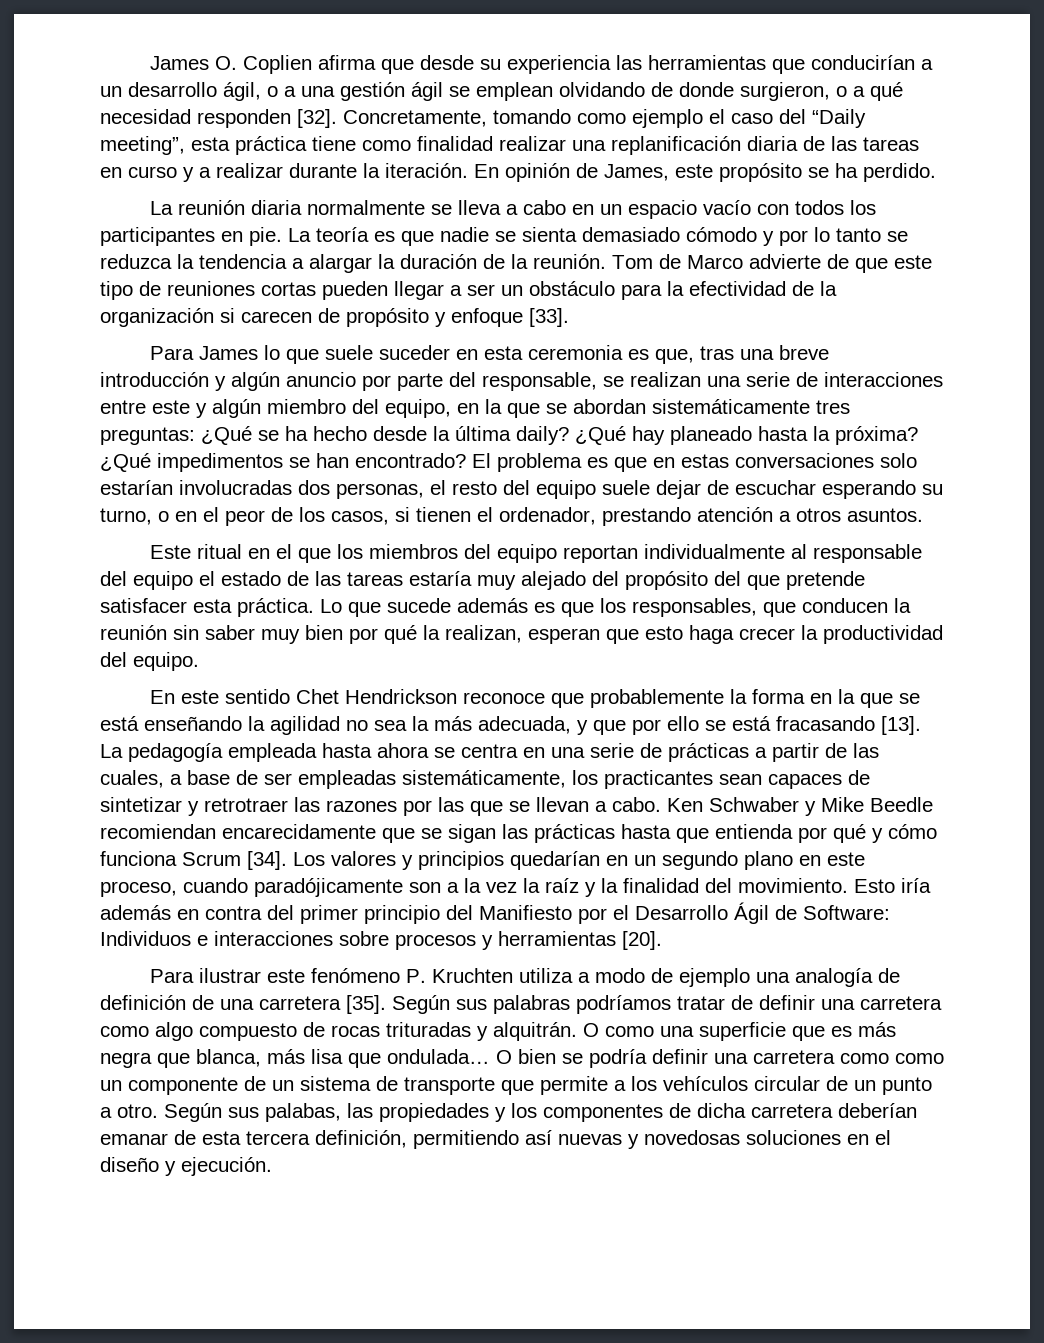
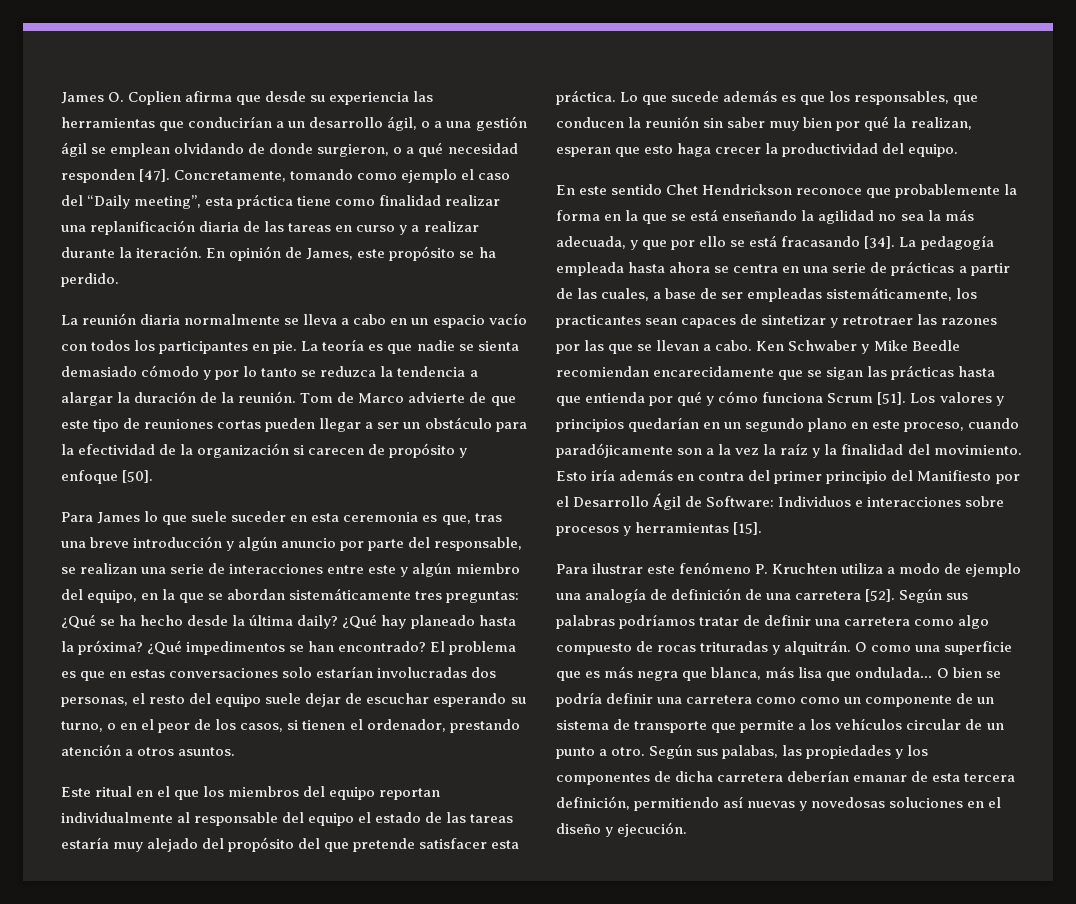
[297,109,337,128] [32]. -> [139,169,171,182] [47].
[529,308,569,327] [33]. -> [122,470,154,483] [50].
[881,716,921,735] [13]. -> [864,236,896,249] [34].
[247,851,287,870] [34]. -> [877,392,907,405] [51].
[622,931,662,950] [20]. -> [733,522,763,535] [15].
[346,995,386,1014] [35]. -> [865,589,896,602] [52].

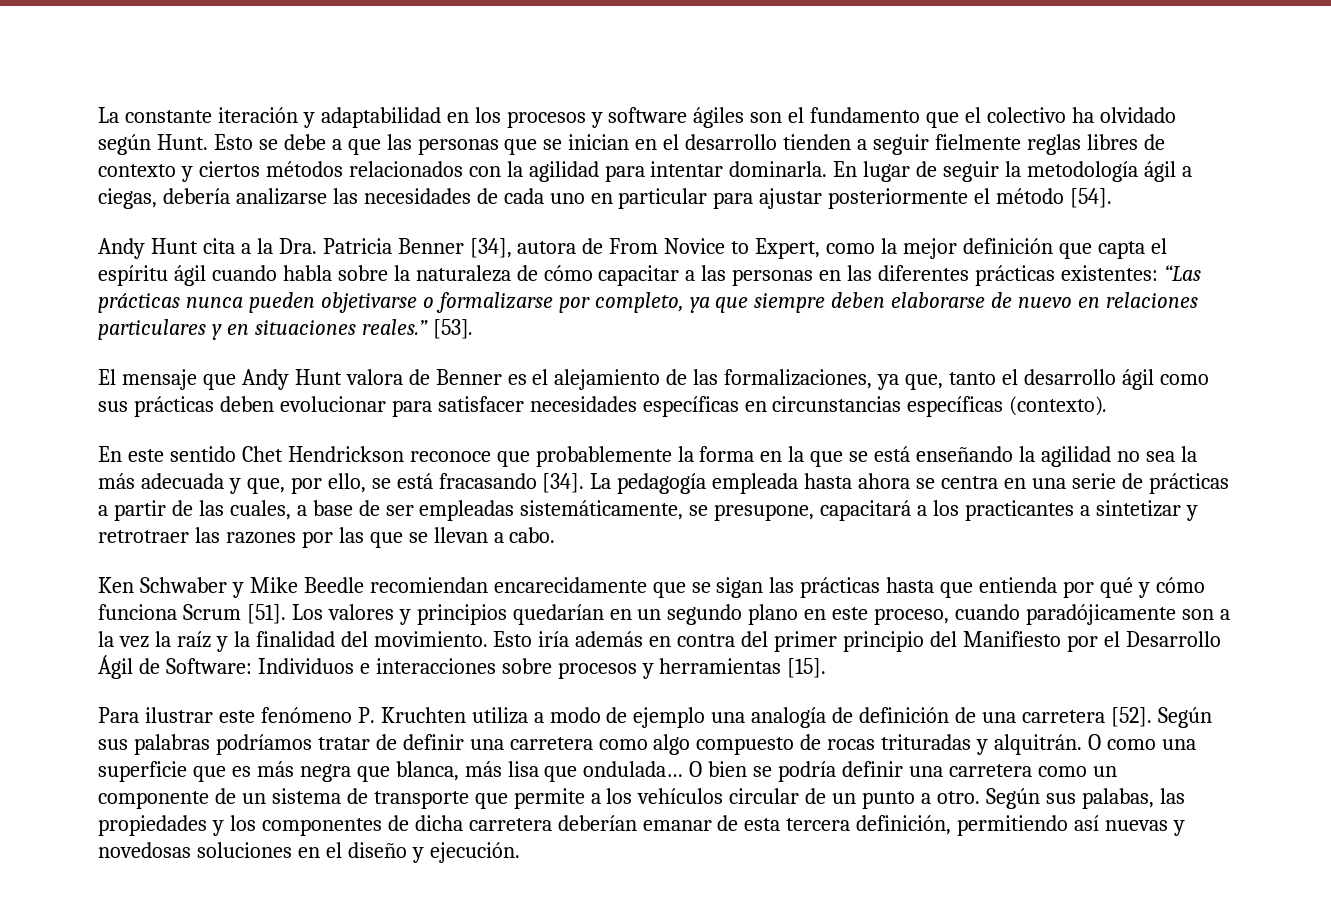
[61,91,434,105] [61,116,527,131] [61,142,518,157] [61,169,511,183] [61,194,501,209] [61,220,479,235] [61,246,496,261] [61,273,119,287] [61,313,527,328] [61,339,519,354] [61,365,478,380] [61,391,516,406] [61,417,527,432] [61,443,468,458] [61,470,154,484] [61,511,502,525] [61,536,523,551] [61,563,520,577] [61,588,520,603] [61,614,516,629] [61,640,517,655] [61,666,497,681] [61,693,526,707] [61,719,520,733] [61,744,236,756] [61,786,441,800] [61,812,514,826] [61,837,520,852] [556,90,979,105] [556,116,972,131] [556,143,959,157] James O. Coplien afirma que desde su experiencia las herramientas que conducirían a un desarrollo ágil, o a una gestión ágil se emplean olvidando de donde surgieron, o a qué necesidad responden [47]. Concretamente, tomando como ejemplo el caso del “Daily meeting”, esta práctica tiene como finalidad realizar una replanificación diaria de las tareas en curso y a realizar durante la iteración. En opinión de James, este propósito se ha perdido. // La reunión diaria normalmente se lleva a cabo en un espacio vacío con todos los participantes en pie. La teoría es que nadie se sienta demasiado cómodo y por lo tanto se reduzca la tendencia a alargar la duración de la reunión. Tom de Marco advierte de que este tipo de reuniones cortas pueden llegar a ser un obstáculo para la efectividad de la organización si carecen de propósito y enfoque [50]. // Para James lo que suele suceder en esta ceremonia es que, tras una breve introducción y algún anuncio por parte del responsable, se realizan una serie de interacciones entre este y algún miembro del equipo, en la que se abordan sistemáticamente tres preguntas: ¿Qué se ha hecho desde la última daily? ¿Qué hay planeado hasta la próxima? ¿Qué impedimentos se han encontrado? El problema es que en estas conversaciones solo estarían involucradas dos personas, el resto del equipo suele dejar de escuchar esperando su turno, o en el peor de los casos, si tienen el ordenador, prestando atención a otros asuntos. // Este ritual en el que los miembros del equipo reportan individualmente al responsable del equipo el estado de las tareas estaría muy alejado del propósito del que pretende satisfacer esta práctica. Lo que sucede además es que los responsables, que conducen la reunión sin saber muy bien por qué la realizan, esperan que esto haga crecer la productividad del equipo. -> [98,107,1176,128] [98,134,1165,155] [98,161,1192,182] [98,188,1113,209] [98,238,1167,259] [98,265,1201,286] [98,292,1199,313] [98,319,473,340] [98,369,1209,390] [98,396,1108,417] La constante iteración y adaptabilidad en los procesos y software ágiles son el fundamento que el colectivo ha olvidado según Hunt. Esto se debe a que las personas que se inician en el desarrollo tienden a seguir fielmente reglas libres de contexto y ciertos métodos relacionados con la agilidad para intentar dominarla. En lugar de seguir la metodología ágil a ciegas, debería analizarse las necesidades de cada uno en particular para ajustar posteriormente el método [54]. // Andy Hunt cita a la Dra. Patricia Benner [34], autora de From Novice to Expert, como la mejor definición que capta el espíritu ágil cuando habla sobre la naturaleza de cómo capacitar a las personas en las diferentes prácticas existentes: “Las prácticas nunca pueden objetivarse o formalizarse por completo, ya que siempre deben elaborarse de nuevo en relaciones particulares y en situaciones reales.” [53]. // El mensaje que Andy Hunt valora de Benner es el alejamiento de las formalizaciones, ya que, tanto el desarrollo ágil como sus prácticas deben evolucionar para satisfacer necesidades específicas en circunstancias específicas (contexto).
[556,236,727,250] adecuada, y que por ello -> [140,473,366,494] adecuada y que, por ello,
[956,288,978,299] [556,314,758,328] los practicantes sean capaces de -> [689,500,1090,521] se presupone, capacitará a los practicantes a
(753, 345) none -> (556, 535) //
[800,697,841,704] como -> (1087, 771) none

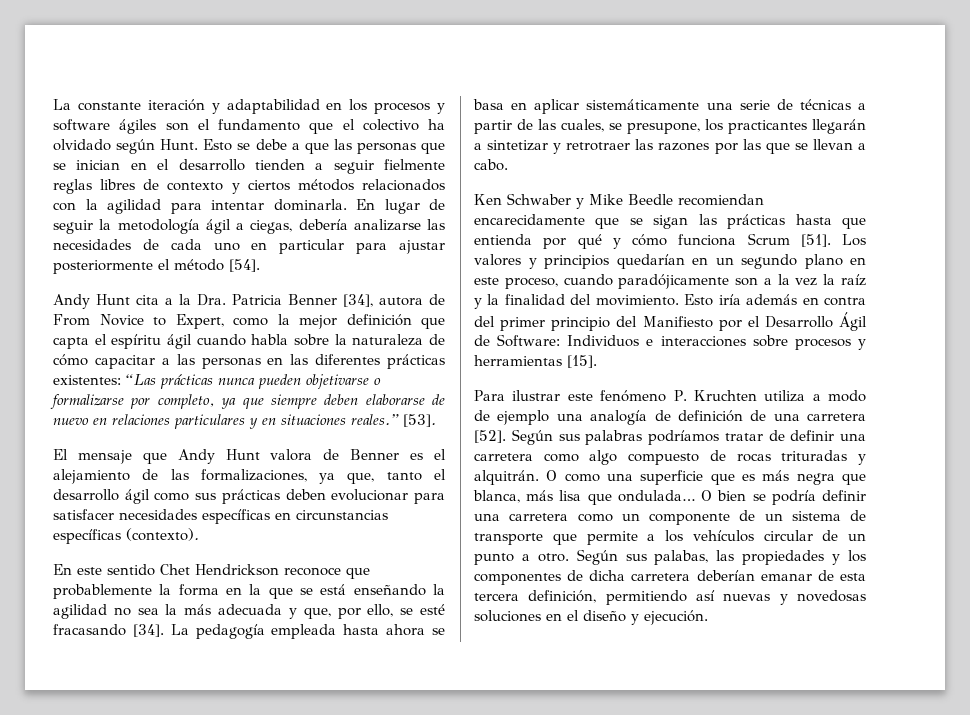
[396,473,433,489] está -> [419,604,445,615] esté
[941,476,1026,489] centra en -> [473,99,700,114] basa en aplicar sistemáticamente
[1148,473,1229,494] prácticas -> [799,99,851,110] técnicas
[296,500,928,521] a base de ser empleadas sistemáticamente, se presupone, capacitará a -> [609,122,700,134] se presupone,
(1075, 510) none -> [812,119,866,134] llegarán

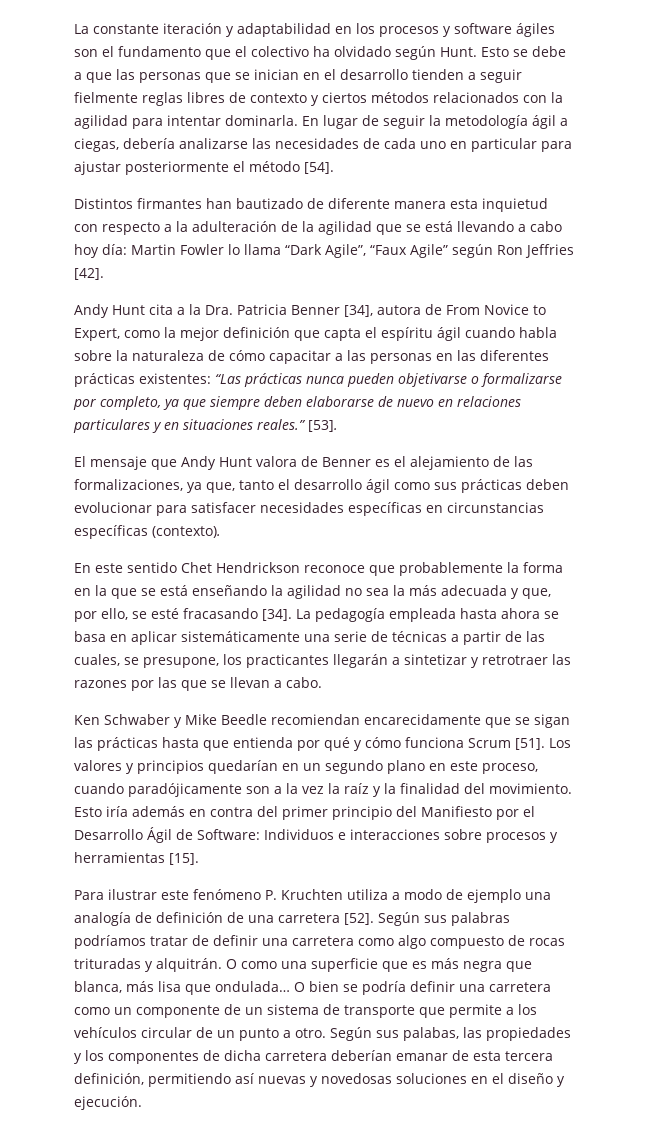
(260, 265) none -> [74,198,548,212] [74,221,562,235] [74,244,574,258] [74,268,104,280] // Distintos firmantes han bautizado de diferente manera esta inquietud con respecto a la adulteración de la agilidad que se está llevando a cabo hoy día: Martin Fowler lo llama “Dark Agile”, “Faux Agile” según Ron Jeffries [42].

